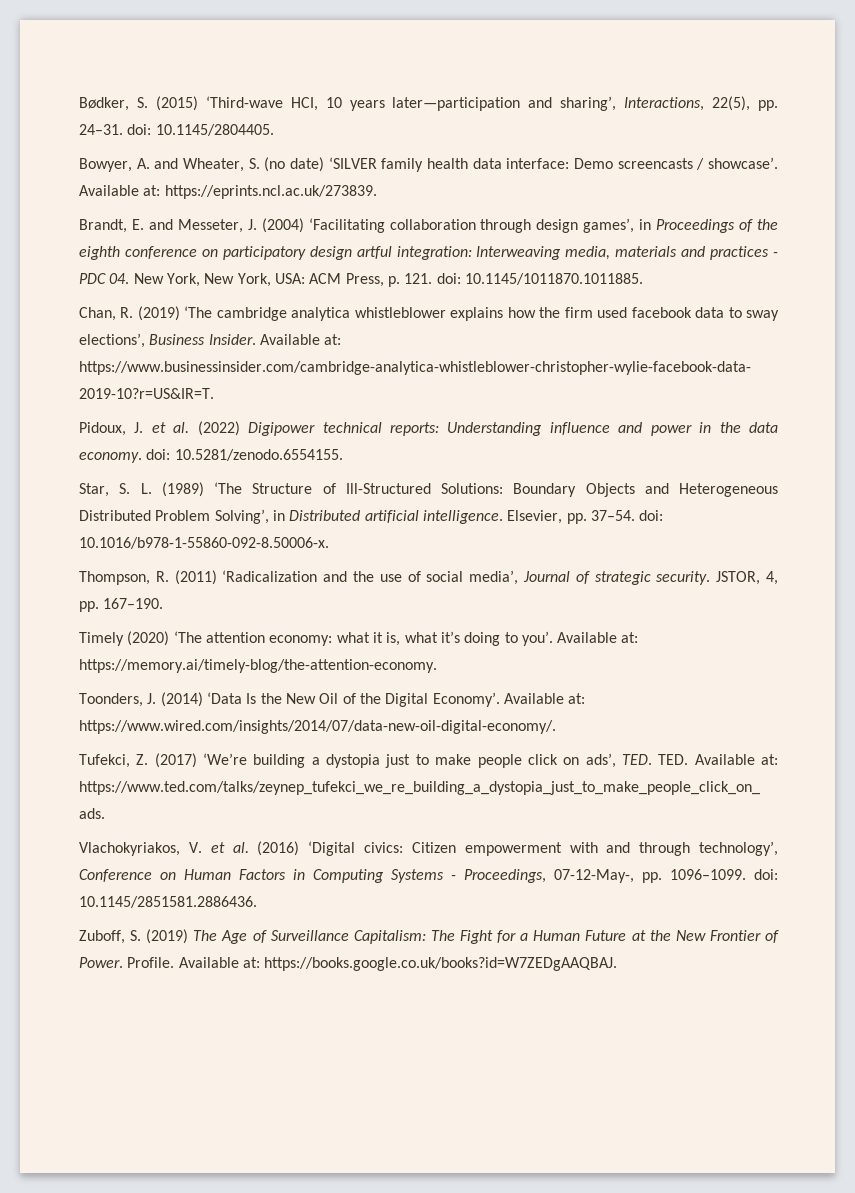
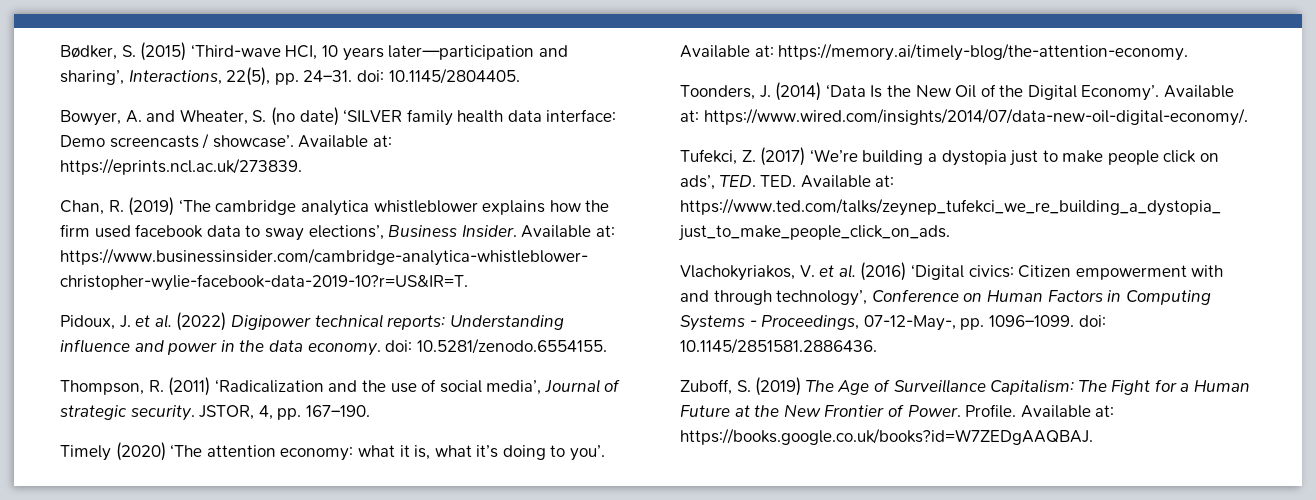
[79,218,779,233] [79,246,778,260] [79,273,643,287] // Brandt, E. and Messeter, J. (2004) ‘Facilitating collaboration through design games’, in Proceedings of the eighth conference on participatory design artful integration: Interweaving media, materials and practices - PDC 04. New York, New York, USA: ACM Press, p. 121. doi: 10.1145/1011870.1011885. -> (302, 166) none
[79,482,778,497] [79,509,664,524] [79,537,329,549] // Star, S. L. (1989) ‘The Structure of Ill-Structured Solutions: Boundary Objects and Heterogeneous Distributed Problem Solving’, in Distributed artificial intelligence. Elsevier, pp. 37–54. doi: 10.1016/b978-1-55860-092-8.50006-x. -> (607, 346) none

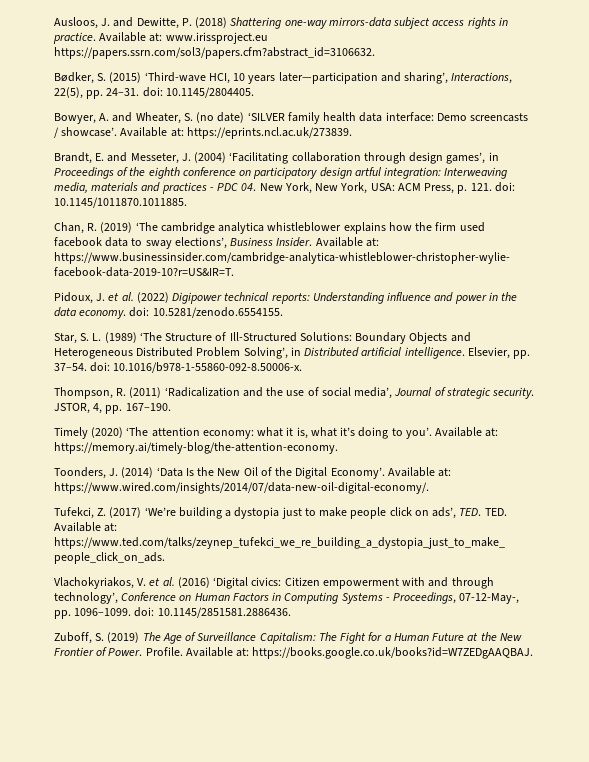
(60, 52) none -> [54,17,508,29] [53,32,268,44] [54,47,375,59] Ausloos, J. and Dewitte, P. (2018) Shattering one-way mirrors-data subject access rights in practice. Available at: www.irissproject.eu https://papers.ssrn.com/sol3/papers.cfm?abstract_id=3106632. //
(302, 166) none -> [54,152,499,164] [54,167,508,179] [54,182,515,194] [54,197,187,208] // Brandt, E. and Messeter, J. (2004) ‘Facilitating collaboration through design games’, in Proceedings of the eighth conference on participatory design artful integration: Interweaving media, materials and practices - PDC 04. New York, New York, USA: ACM Press, p. 121. doi: 10.1145/1011870.1011885.
(607, 346) none -> [54,332,471,344] [54,347,531,359] [54,362,303,373] // Star, S. L. (1989) ‘The Structure of Ill-Structured Solutions: Boundary Objects and Heterogeneous Distributed Problem Solving’, in Distributed artificial intelligence. Elsevier, pp. 37–54. doi: 10.1016/b978-1-55860-092-8.50006-x.

